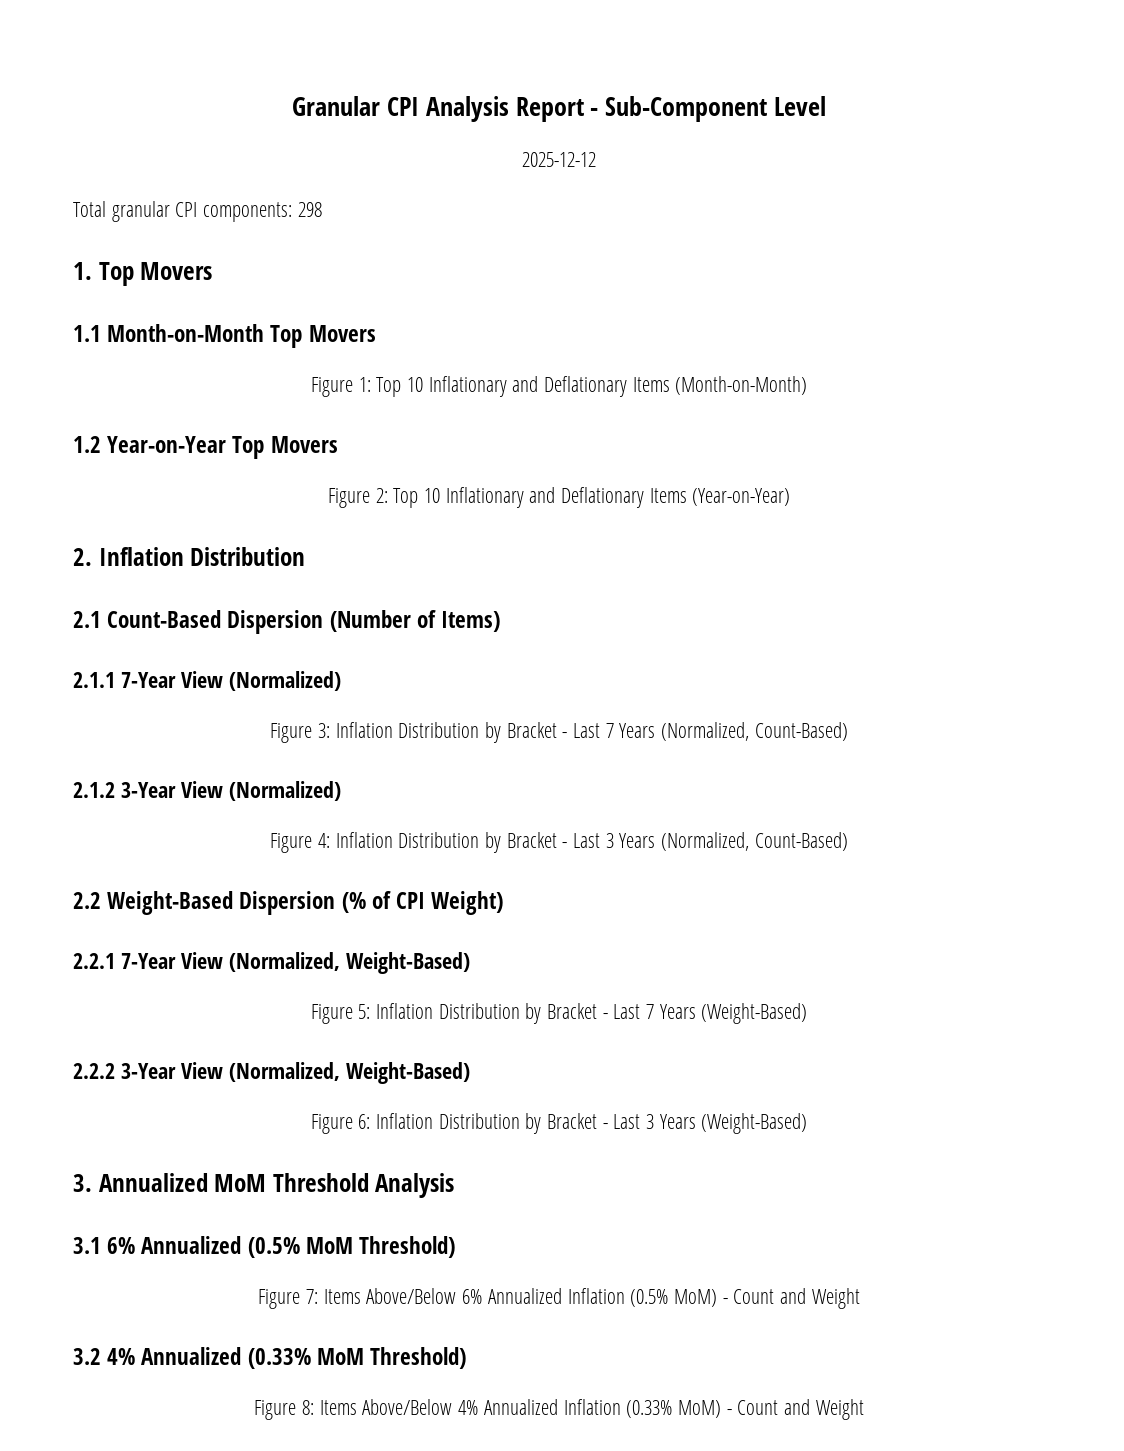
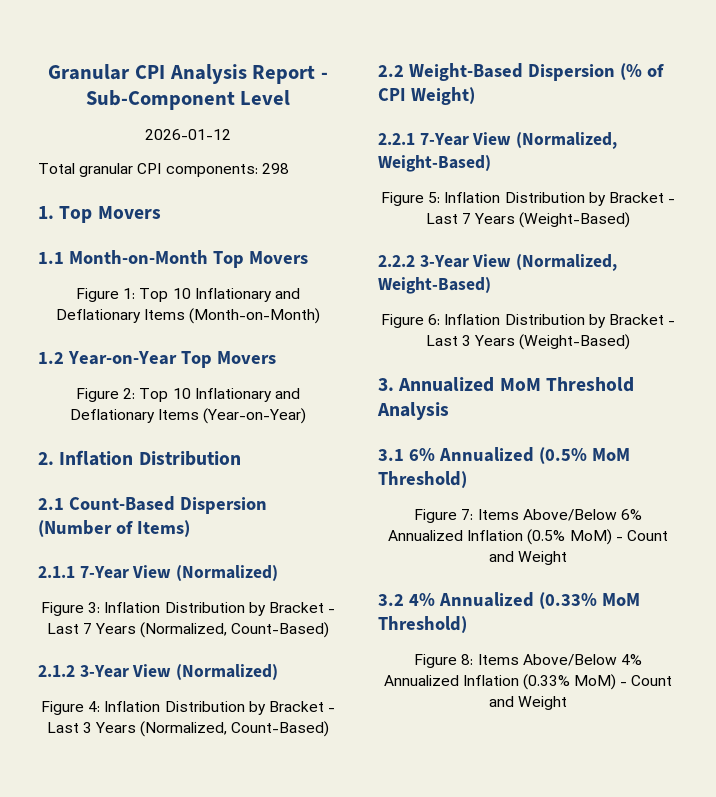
[522,152,596,167] 2025-12-12 -> [145,129,231,140] 2026-01-12

